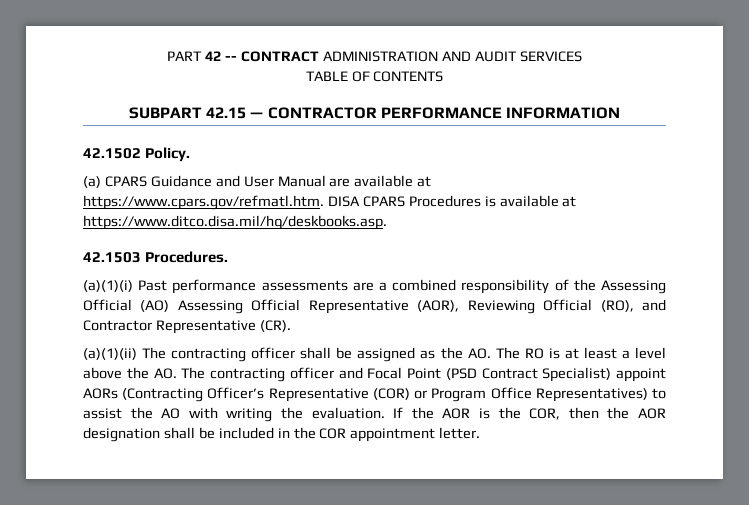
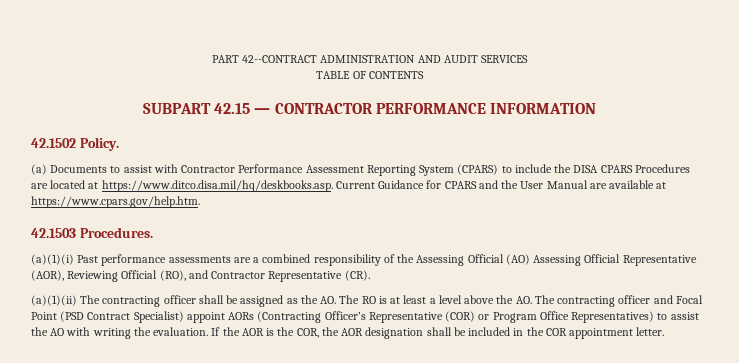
[205,51,320,62] 42 -- CONTRACT -> [242,55,318,63] 42--CONTRACT
[104,175,240,187] CPARS Guidance and -> [50,164,690,176] [31,180,519,192] Documents to assist with Contractor Performance Assessment Reporting System (CPARS) to include the DISA CPARS Procedures are located at https://www.ditco.disa.mil/hq/deskbooks.asp. Current Guidance for CPARS and the
[83,195,577,210] [83,215,387,230] https://www.cpars.gov/refmatl.htm. DISA CPARS Procedures is available at https://www.ditco.disa.mil/hq/deskbooks.asp. -> [31,196,200,208] https://www.cpars.gov/help.htm.
[568,407,599,419] then -> (319, 333) none

